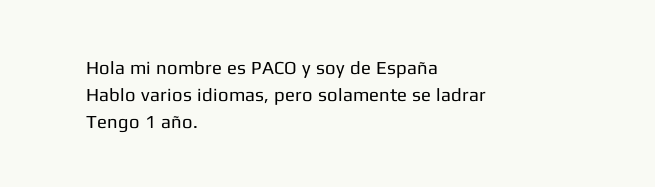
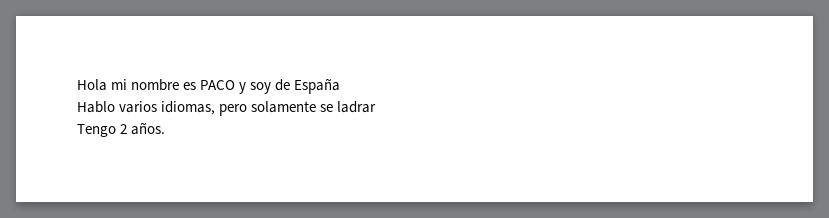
[144,115,198,129] 1 año. -> [120,122,166,135] 2 años.

